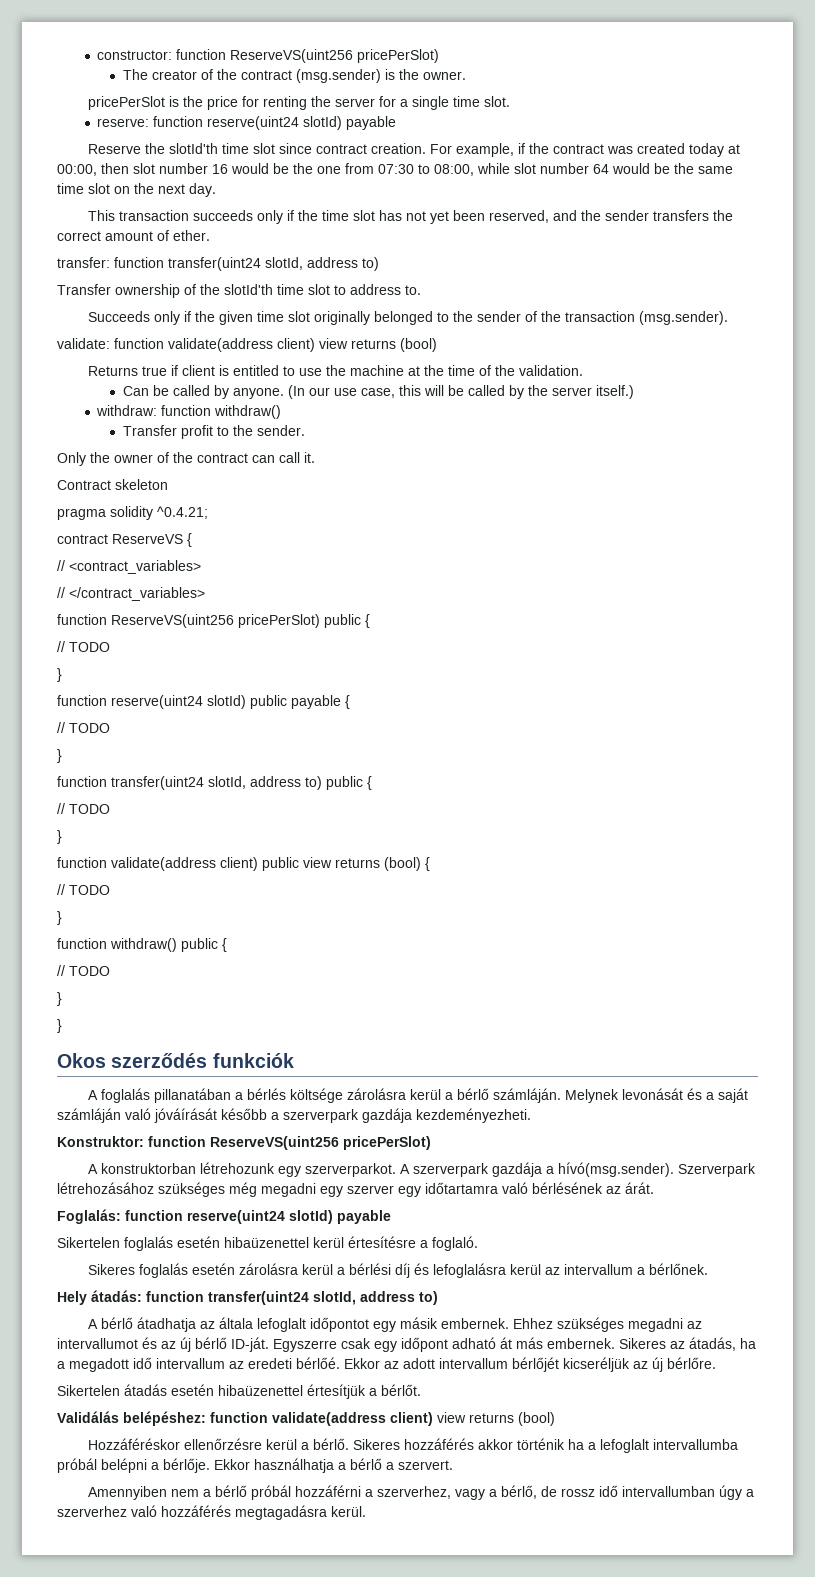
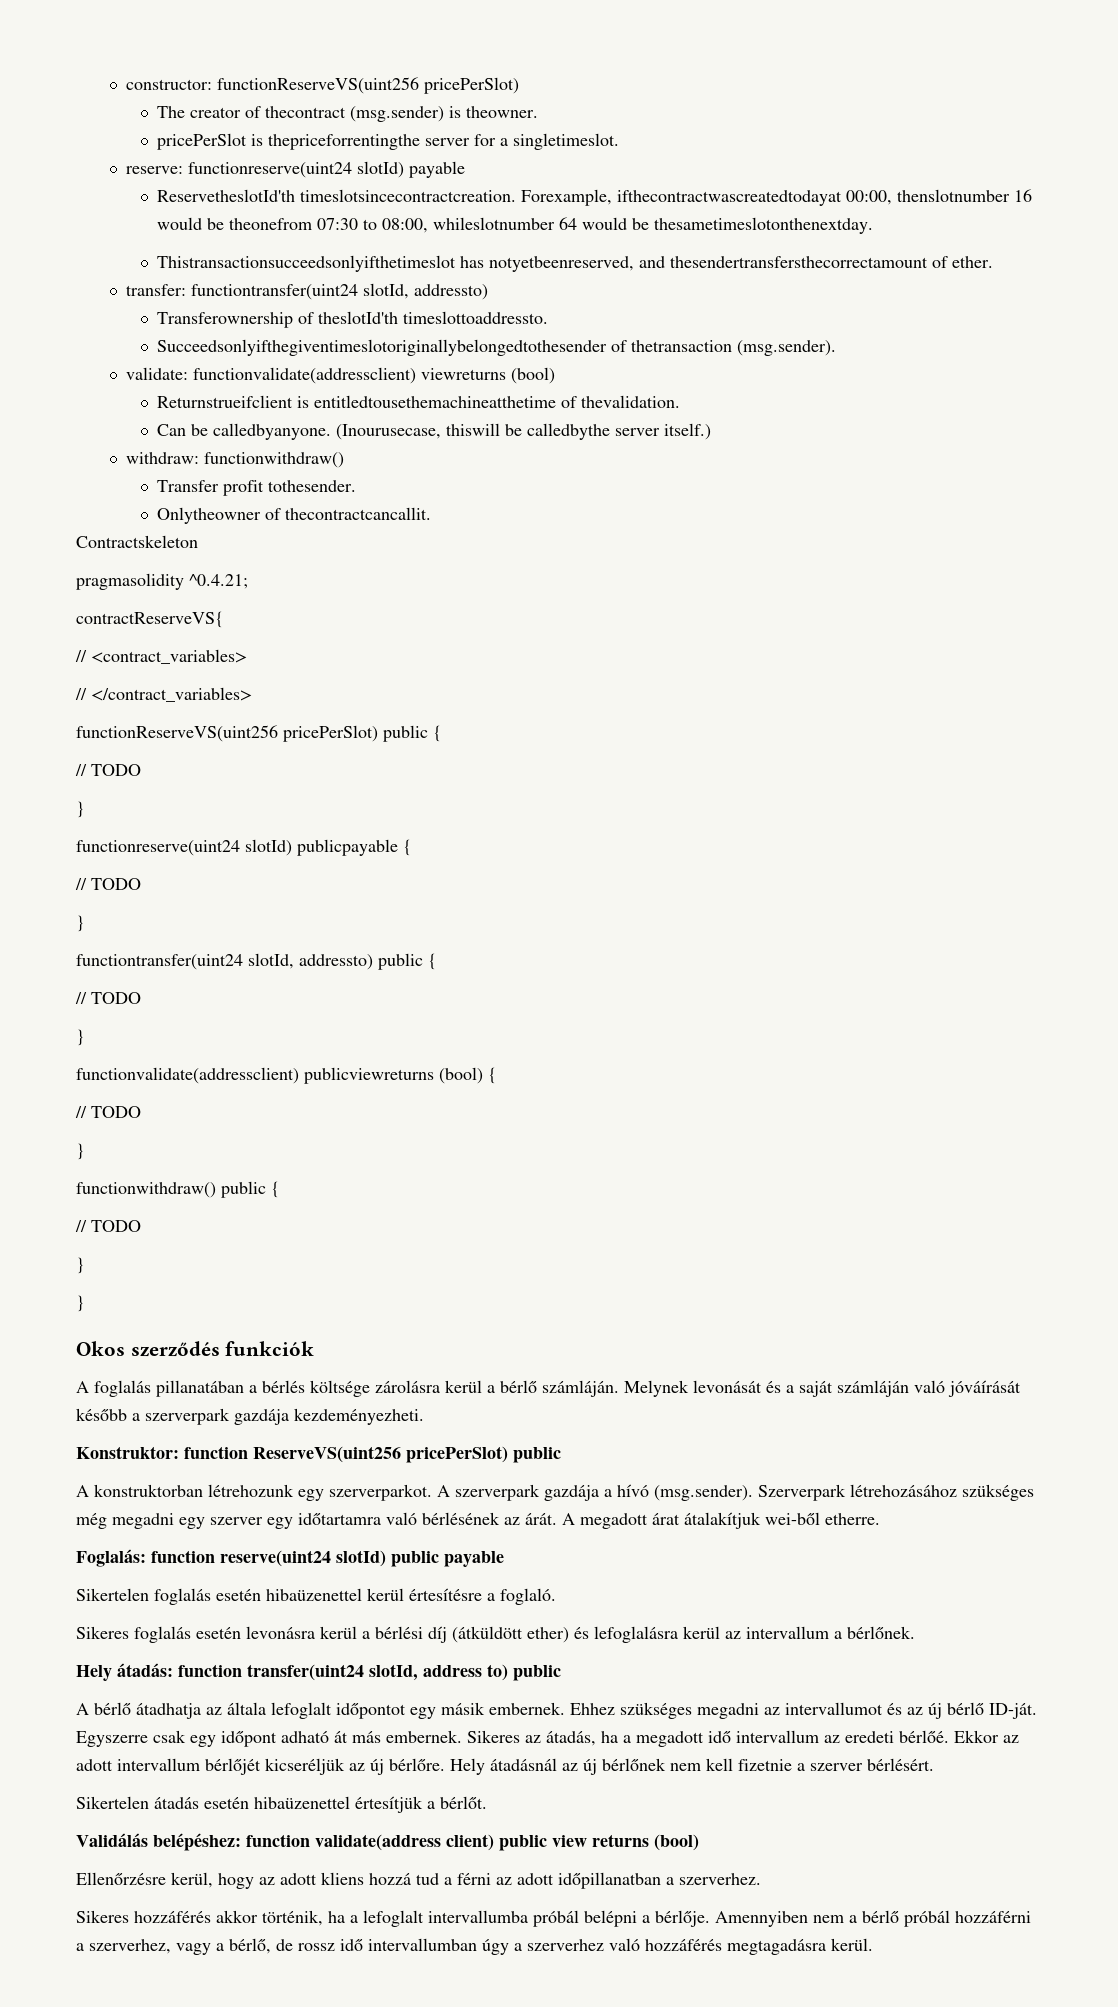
[176,49,354,63] function ReserveVS(uint256 -> [217,77,420,94] functionReserveVS(uint256
[216,69,466,83] [87,96,510,110] the contract (msg.sender) is the owner. // pricePerSlot is the price for renting the server for a single time slot. -> [265,106,539,122] [157,133,620,150] thecontract (msg.sender) is theowner. // pricePerSlot is thepriceforrentingthe server for a singletimeslot.
[153,116,397,130] [87,143,740,157] [57,163,733,176] [57,183,216,197] [87,210,733,224] [57,230,210,241] [57,257,379,271] [57,284,421,298] [87,311,728,325] [57,338,437,352] [87,365,583,376] [122,385,548,399] function reserve(uint24 slotId) payable // Reserve the slotId'th time slot since contract creation. For example, if the contract was created today at 00:00, then slot number 16 would be the one from 07:30 to 08:00, while slot number 64 would be the same time slot on the next day. // This transaction succeeds only if the time slot has not yet been reserved, and the sender transfers the correct amount of ether. // transfer: function transfer(uint24 slotId, address to) // Transfer ownership of the slotId'th time slot to address to. // Succeeds only if the given time slot originally belonged to the sender of the transaction (msg.sender). // validate: function validate(address client) view returns (bool) // Returns true if client is entitled to use the machine at the time of the validation. // Can be called by anyone. (In our use case, this will be called by the -> [188,161,466,178] [157,189,1033,206] [157,217,874,234] [157,255,994,272] [126,283,489,300] [157,311,549,328] [157,339,837,356] [126,367,556,384] [157,395,681,408] [157,423,611,440] functionreserve(uint24 slotId) payable // ReservetheslotId'th timeslotsincecontractcreation. Forexample, ifthecontractwascreatedtodayat 00:00, thenslotnumber 16 would be theonefrom 07:30 to 08:00, whileslotnumber 64 would be thesametimeslotonthenextday. // Thistransactionsucceedsonlyifthetimeslot has notyetbeenreserved, and thesendertransfersthecorrectamount of ether. // transfer: functiontransfer(uint24 slotId, addressto) // Transferownership of theslotId'th timeslottoaddressto. // Succeedsonlyifthegiventimeslotoriginallybelongedtothesender of thetransaction (msg.sender). // validate: functionvalidate(addressclient) viewreturns (bool) // Returnstrueifclient is entitledtousethemachineatthetime of thevalidation. // Can be calledbyanyone. (Inourusecase, thiswill be calledbythe
[161,405,282,419] function withdraw() -> [204,452,345,468] functionwithdraw()
[216,425,305,436] [57,452,315,466] [57,479,168,490] [57,506,208,520] [57,533,192,547] to the sender. // Only the owner of the contract can call it. // Contract skeleton // pragma solidity ^0.4.21; // contract ReserveVS { -> [268,480,357,492] [157,507,432,524] [76,535,198,548] [76,573,248,590] [76,611,224,628] tothesender. // Onlytheowner of thecontractcancallit. // Contractskeleton // pragmasolidity ^0.4.21; // contractReserveVS{
[57,614,234,628] function ReserveVS(uint256 -> [76,725,278,742] functionReserveVS(uint256
[57,695,350,709] [57,722,110,733] [57,749,62,763] [57,776,372,790] [57,803,110,814] [57,830,62,844] [57,857,380,871] function reserve(uint24 slotId) public payable { // // TODO // } // function transfer(uint24 slotId, address to) public { // // TODO // } // function validate(address client) public view returns -> [76,839,412,856] [75,878,141,890] [76,915,85,932] [76,953,437,970] [75,992,141,1004] [76,1029,85,1046] [76,1067,434,1084] functionreserve(uint24 slotId) publicpayable { // // TODO // } // functiontransfer(uint24 slotId, addressto) public { // // TODO // } // functionvalidate(addressclient) publicviewreturns
[57,938,177,952] function withdraw() -> [76,1182,216,1198] functionwithdraw()
(431, 1143) none -> [513,1447,561,1463] public
[557,1162,674,1177] hívó(msg.sender). -> [617,1484,753,1501] hívó (msg.sender).
(654, 1188) none -> [562,1512,880,1529] A megadott árat átalakítjuk wei-ből etherre.
(333, 1217) none -> [391,1551,439,1567] public
[238,1263,298,1275] zárolásra -> [246,1626,315,1639] levonásra
(410, 1270) none -> [452,1626,569,1643] (átküldött ether)
(438, 1298) none -> [513,1665,561,1681] public
(716, 1363) none -> [450,1758,934,1775] Hely átadásnál az új bérlőnek nem kell fizetnie a szerver bérlésért.
[437,1412,555,1426] [87,1438,349,1450] view returns (bool) // Hozzáféréskor ellenőrzésre kerül a bérlő. -> [499,1834,699,1851] [76,1872,761,1889] public view returns (bool) // Ellenőrzésre kerül, hogy az adott kliens hozzá tud a férni az adott időpillanatban a szerverhez. //
[516,1438,565,1450] történik -> [262,1910,323,1926] történik,
[214,1458,453,1473] Ekkor használhatja a bérlő a szervert. // -> (710, 1918) none

